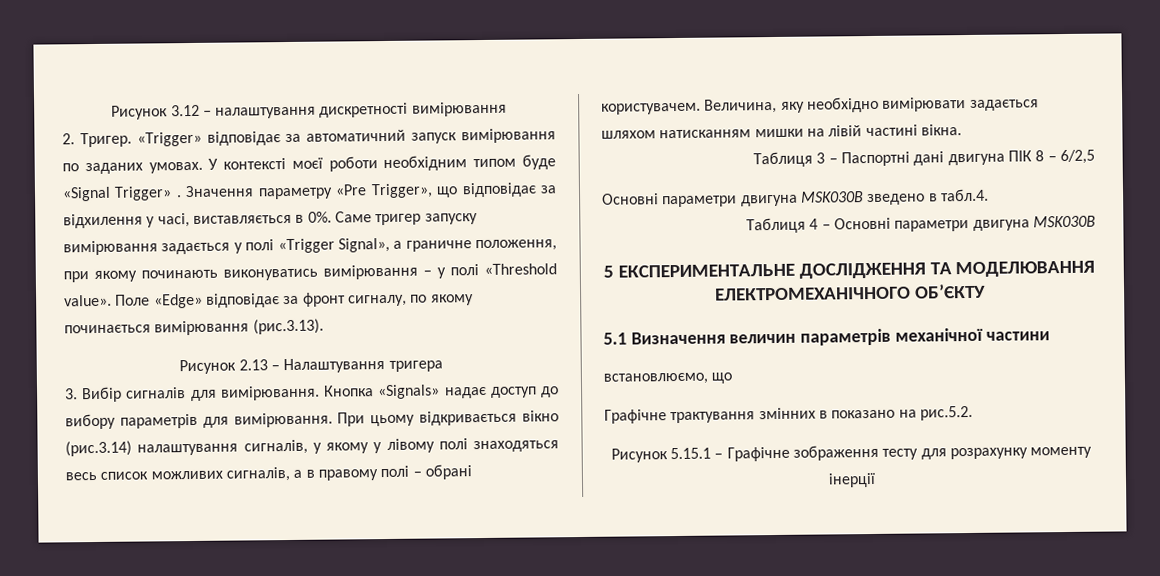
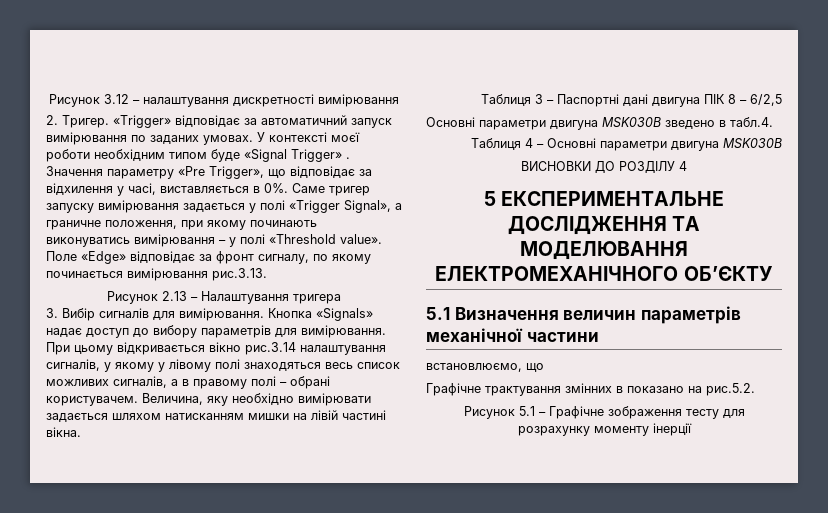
[252,318,324,335] (рис.3.13). -> [212,268,267,281] рис.3.13.
[65,440,132,457] (рис.3.14) -> [245,342,296,355] рис.3.14
(1096, 221) none -> [521,161,687,173] // ВИСНОВКИ ДО РОЗДІЛУ 4
[670,447,712,460] 5.15.1 -> [518,406,535,416] 5.1

